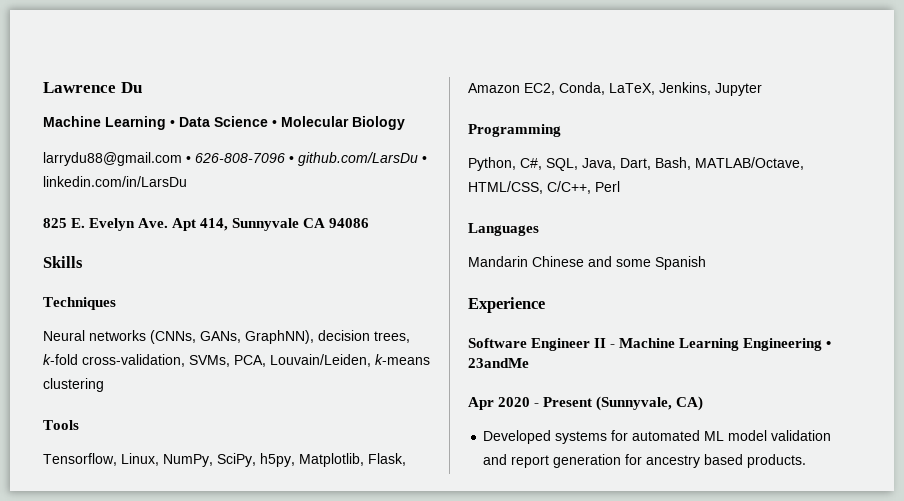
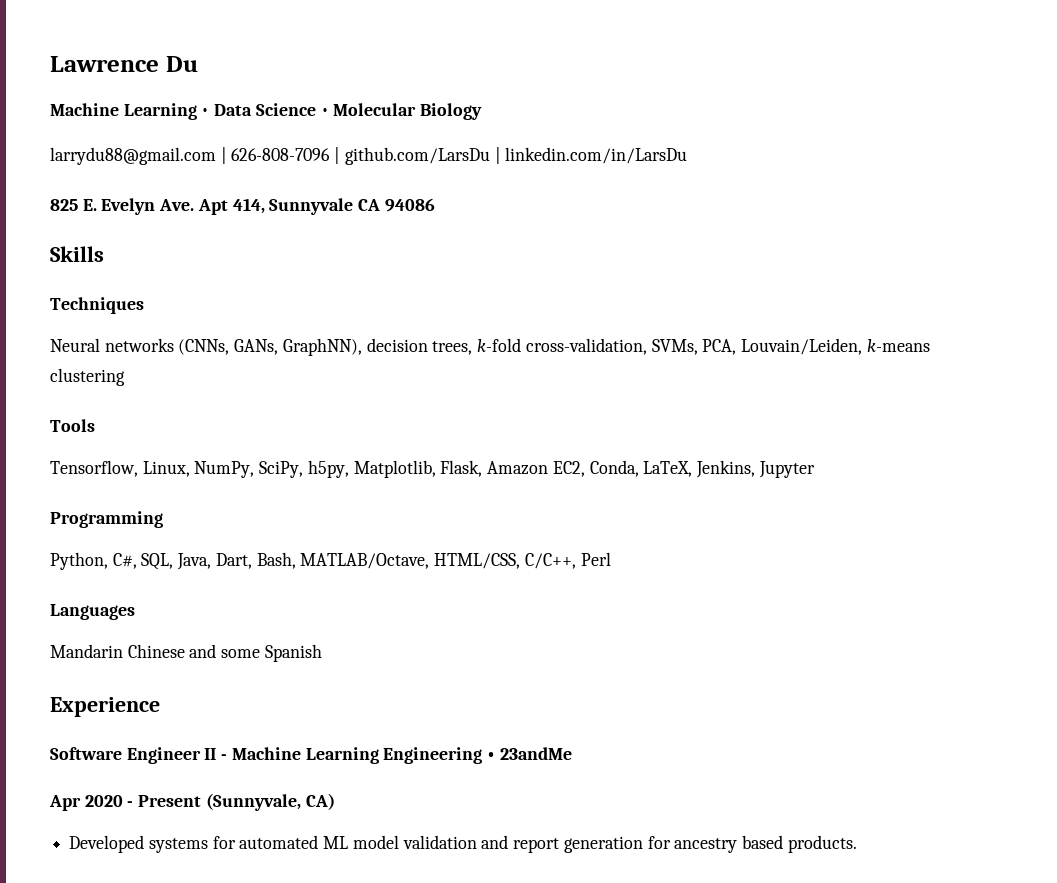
[186,152,427,166] • 626-808-7096 • github.com/LarsDu • -> [220,147,501,165] | 626-808-7096 | github.com/LarsDu |

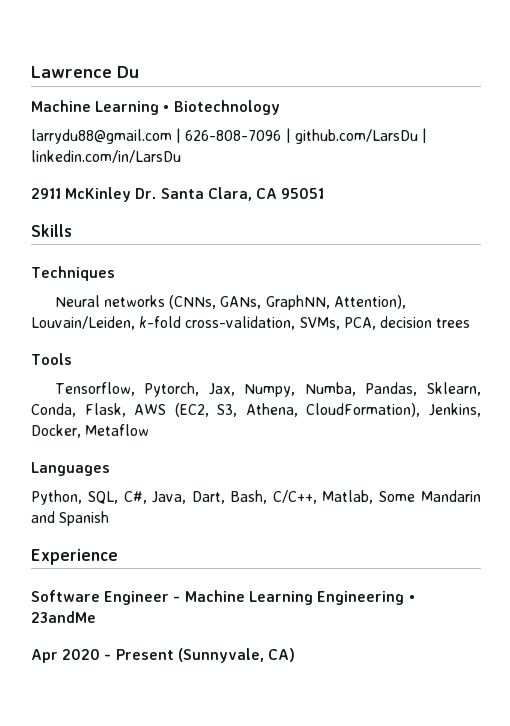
[214,103,483,120] Data Science • Molecular Biology -> [173,100,280,115] Biotechnology
[50,198,435,215] 825 E. Evelyn Ave. Apt 414, Sunnyvale CA 94086 -> [31,187,325,202] 2911 McKinley Dr. Santa Clara, CA 95051
[282,338,473,356] GraphNN), decision trees, -> [265,295,406,310] [31,316,135,330] GraphNN, Attention), Louvain/Leiden,
[740,338,930,355] [50,368,125,386] Louvain/Leiden, k-means clustering -> [379,316,471,328] decision trees
[142,460,815,478] [50,511,163,528] Linux, NumPy, SciPy, h5py, Matplotlib, Flask, Amazon EC2, Conda, LaTeX, Jenkins, Jupyter // Programming -> [144,382,481,397] [31,403,481,417] [31,424,150,438] [31,462,110,476] Pytorch, Jax, Numpy, Numba, Pandas, Sklearn, Conda, Flask, AWS (EC2, S3, Athena, CloudFormation), Jenkins, Docker, Metaflow // Languages
[112,553,174,570] C#, SQL, -> [87,491,147,504] SQL, C#,
[300,552,611,569] [50,604,135,620] [50,644,261,658] MATLAB/Octave, HTML/CSS, C/C++, Perl // Languages // Mandarin Chinese and some -> [272,490,481,504] [31,511,55,523] C/C++, Matlab, Some Mandarin and
[204,748,217,760] II -> (170, 598) none
[69,835,857,853] // Developed systems for automated ML model validation and report generation for ancestry based products. -> (295, 655) none

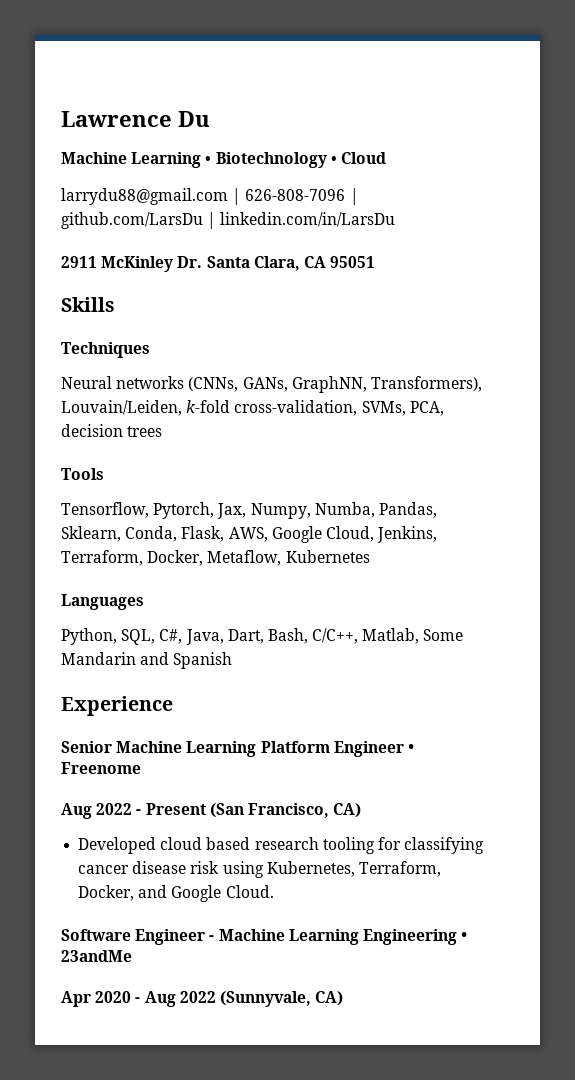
(280, 107) none -> [330,152,386,164] • Cloud
[333,295,406,309] Attention), -> [370,376,482,392] Transformers),
[134,403,481,417] [31,424,150,438] AWS (EC2, S3, Athena, CloudFormation), Jenkins, Docker, Metaflow -> [228,526,438,543] [61,550,370,566] AWS, Google Cloud, Jenkins, Terraform, Docker, Metaflow, Kubernetes
(118, 557) none -> [61,741,414,757] [61,762,141,774] [61,803,362,819] [78,837,485,854] [78,861,441,878] [78,885,274,902] // Senior Machine Learning Platform Engineer • Freenome // Aug 2022 - Present (San Francisco, CA) // Developed cloud based research tooling for classifying cancer disease risk using Kubernetes, Terraform, Docker, and Google Cloud.
[115,649,174,660] Present -> [144,991,216,1007] Aug 2022

